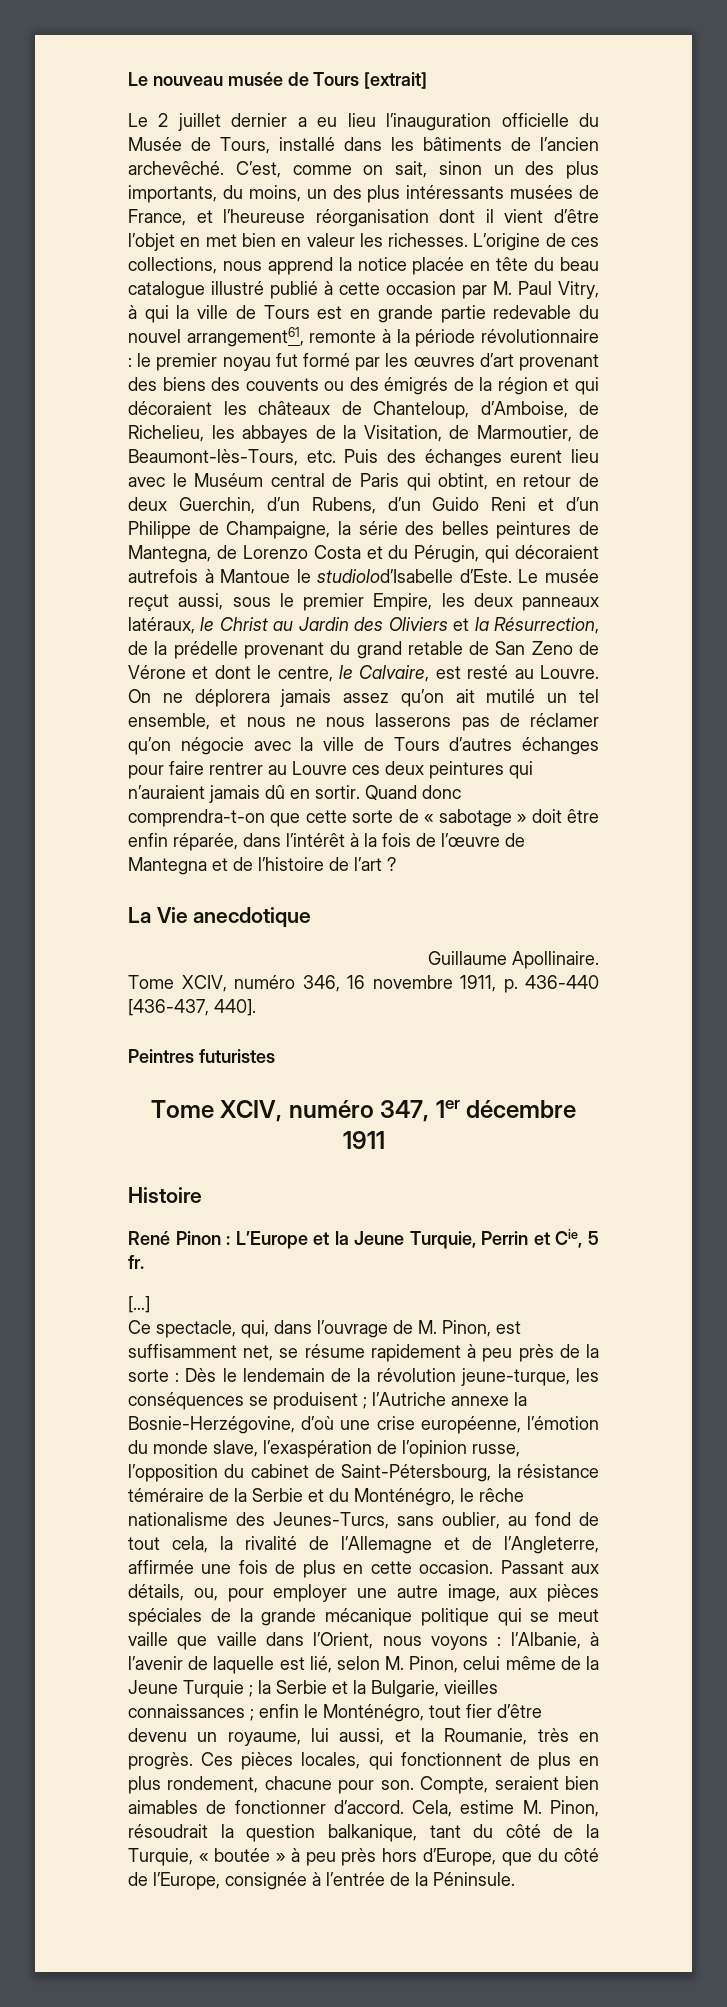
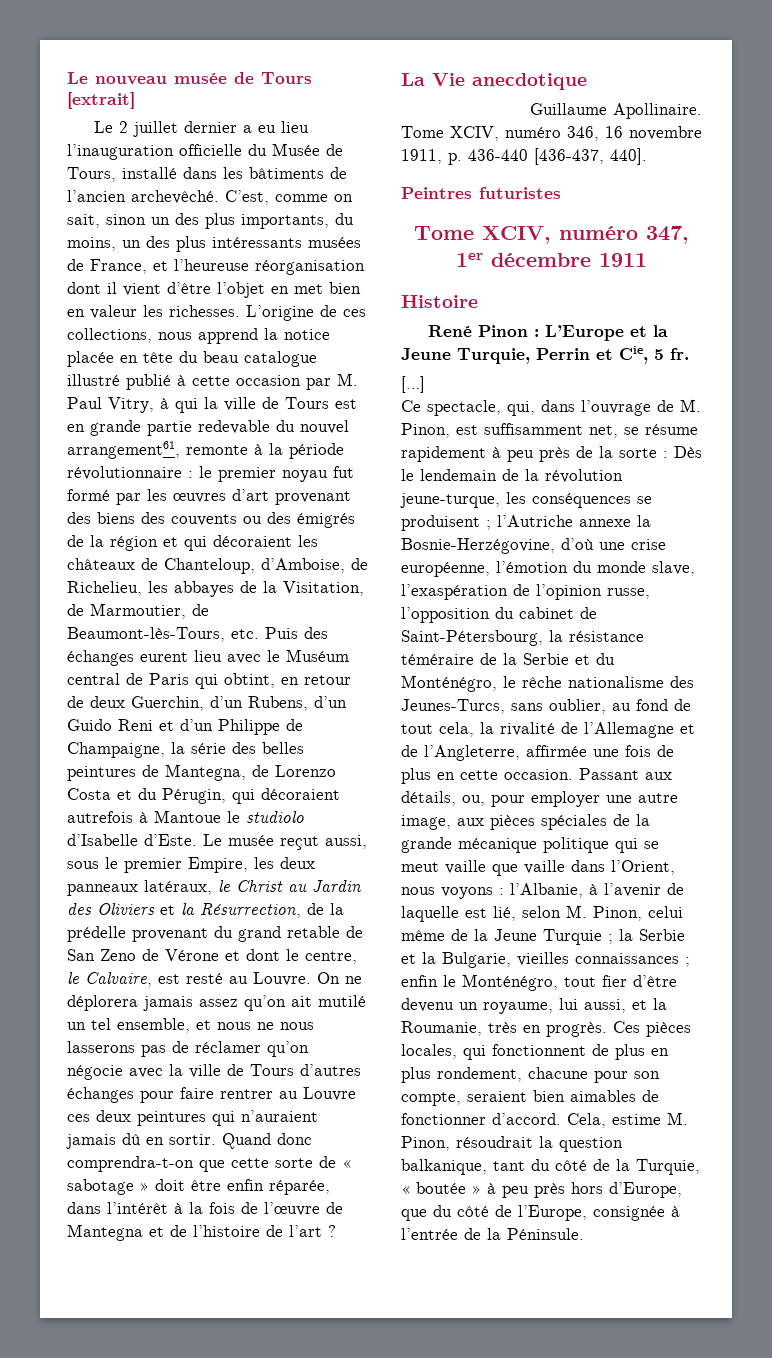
[317,569,454,583] studiolod’Isabelle -> [246,811,304,823] [67,834,138,846] studiolo d’Isabelle
[380,1776,489,1794] son. Compte, -> [634,1071,660,1079] [401,1092,461,1106] son compte,

